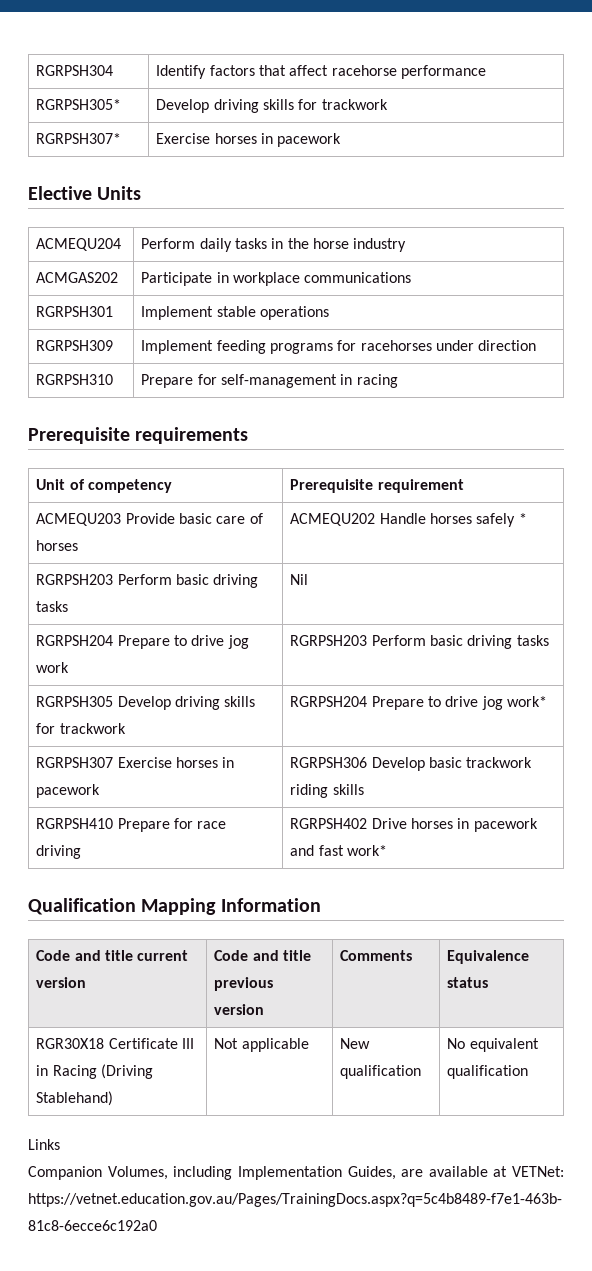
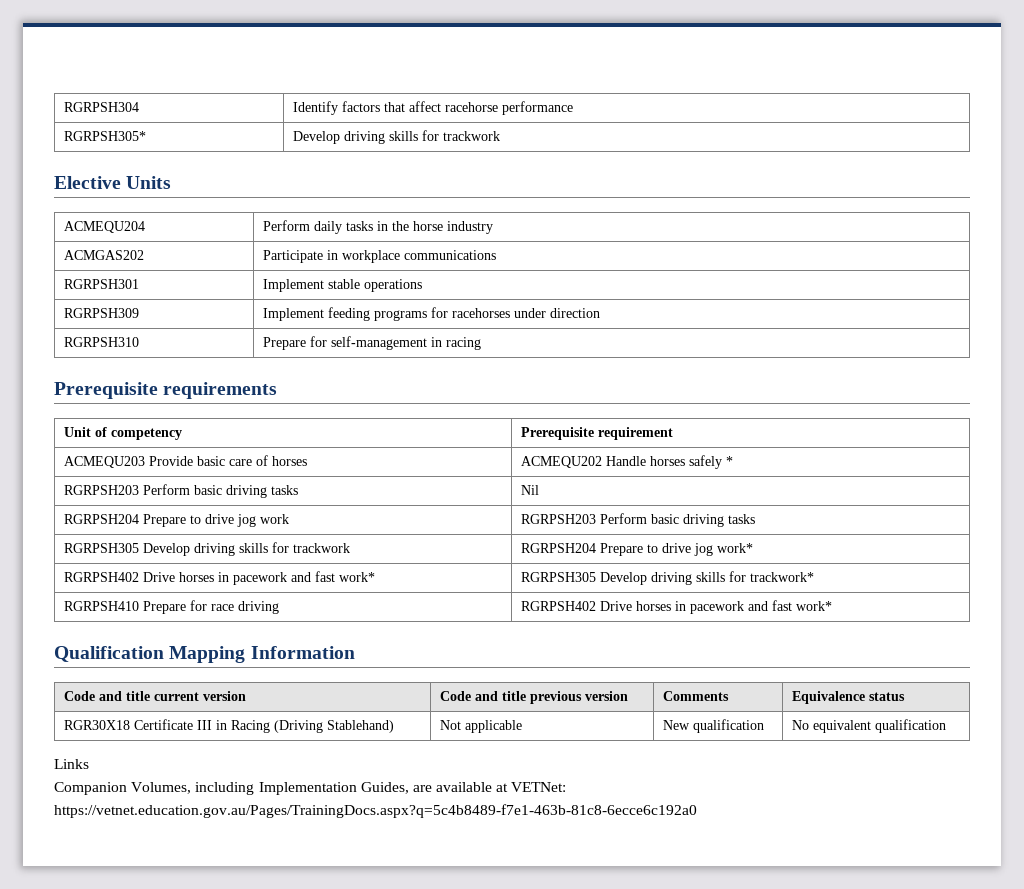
[36,133,122,144] [156,133,342,147] // RGRPSH307* | Exercise horses in pacework -> (500, 136) none
[36,757,235,768] [36,784,101,798] [290,757,533,771] [290,784,364,798] RGRPSH307 Exercise horses in pacework | RGRPSH306 Develop basic trackwork riding skills -> [63,571,375,585] [520,571,814,585] RGRPSH402 Drive horses in pacework and fast work* | RGRPSH305 Develop driving skills for trackwork*

